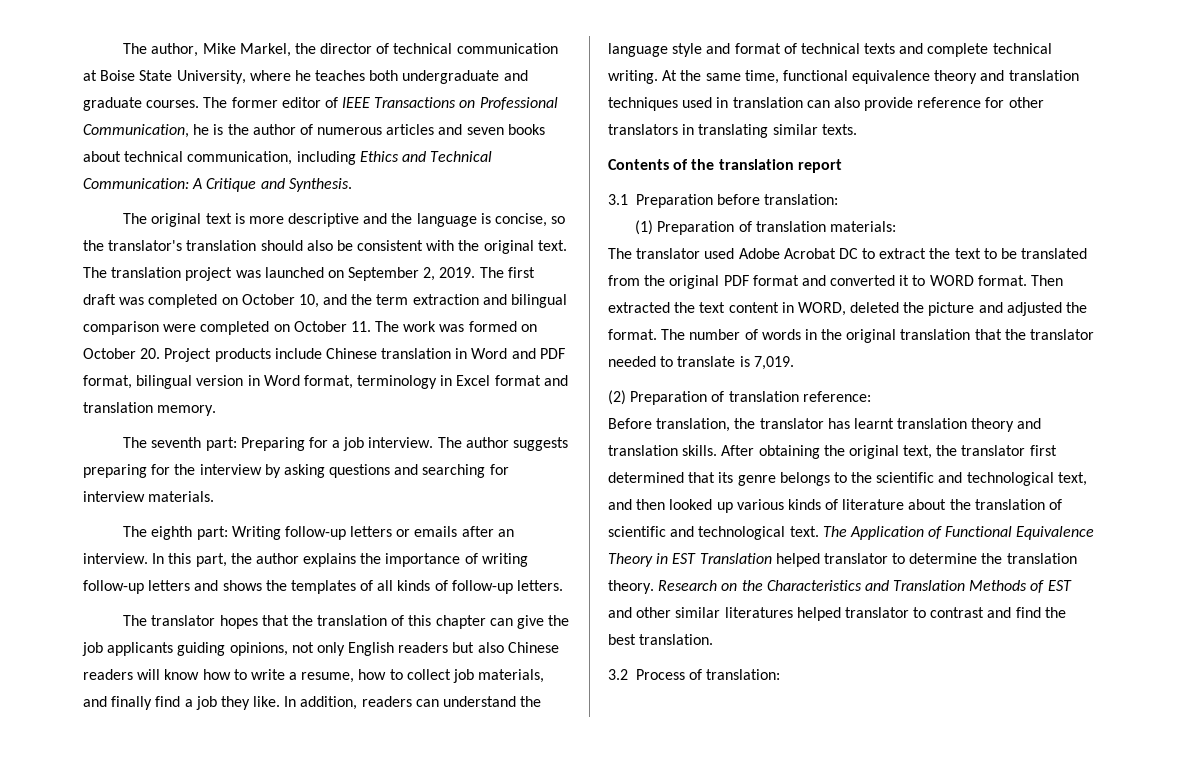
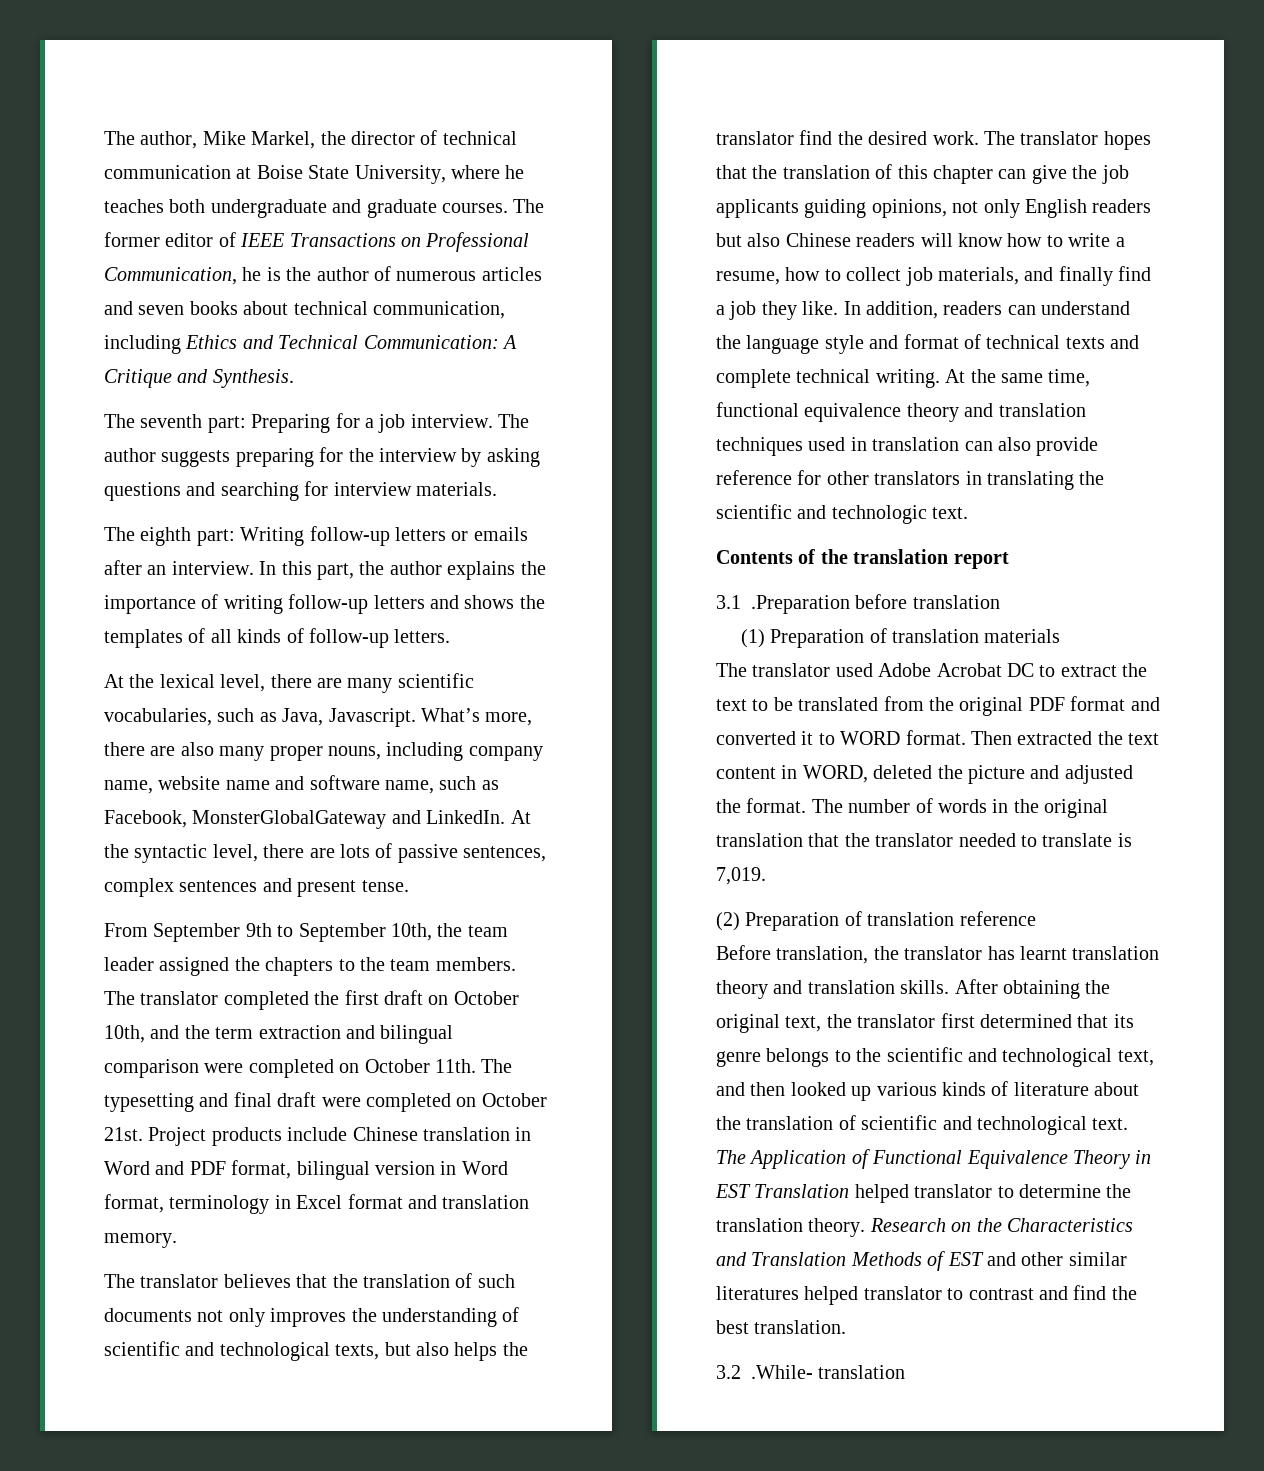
[123,213,566,227] [83,240,567,254] [83,267,535,281] [83,294,568,308] [83,321,537,335] [83,348,565,362] [83,375,568,389] [83,402,217,416] // The original text is more descriptive and the language is concise, so the translator's translation should also be consistent with the original text. The translation project was launched on September 2, 2019. The first draft was completed on October 10, and the term extraction and bilingual comparison were completed on October 11. The work was formed on October 20. Project products include Chinese translation in Word and PDF format, bilingual version in Word format, terminology in Excel format and translation memory. -> (294, 378) none
(564, 585) none -> [104,673,474,693] [104,708,533,727] [104,742,543,761] [104,775,499,794] [104,810,531,829] [104,843,547,863] [104,878,409,897] [104,923,508,942] [104,957,516,976] [104,990,519,1010] [104,1025,454,1044] [104,1059,513,1078] [104,1092,547,1112] [104,1127,532,1146] [104,1160,508,1180] [104,1194,530,1214] [104,1233,177,1248] [104,1273,515,1288] [104,1307,520,1327] [104,1341,528,1361] [716,130,979,145] At the lexical level, there are many scientific vocabularies, such as Java, Javascript. What’s more, there are also many proper nouns, including company name, website name and software name, such as Facebook, MonsterGlobalGateway and LinkedIn. At the syntactic level, there are lots of passive sentences, complex sentences and present tense. // From September 9th to September 10th, the team leader assigned the chapters to the team members. The translator completed the first draft on October 10th, and the term extraction and bilingual comparison were completed on October 11th. The typesetting and final draft were completed on October 21st. Project products include Chinese translation in Word and PDF format, bilingual version in Word format, terminology in Excel format and translation memory. // The translator believes that the translation of such documents not only improves the understanding of scientific and technological texts, but also helps the translator find the desired work.
[772,124,857,135] similar texts. -> [1079,471,1105,485] [716,504,969,524] the scientific and technologic text.
[635,194,839,208] Preparation before translation: -> [751,594,1000,614] .Preparation before translation
[829,221,896,232] materials: -> [984,629,1061,643] materials
[802,391,871,402] reference: -> [959,911,1036,926] reference
[635,669,781,680] Process of translation: -> [751,1365,906,1379] .While- translation

